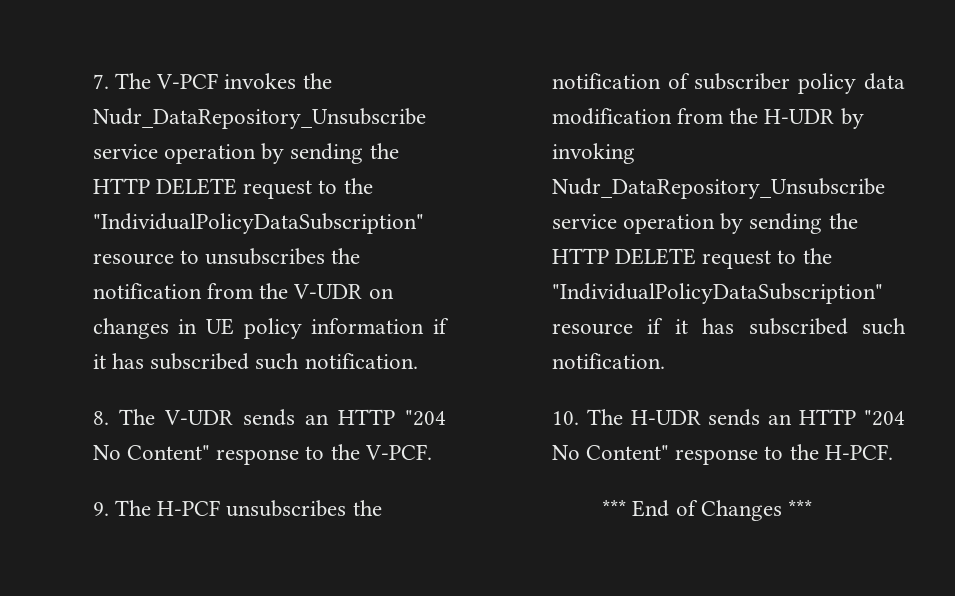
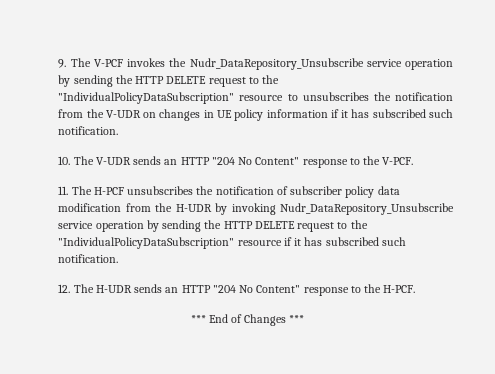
[92,74,109,89] 7. -> [58,59,67,68] 9.
[92,411,109,425] 8. -> [58,156,71,165] 10.
[92,502,109,516] 9. -> [58,186,69,195] 11.
[551,411,579,425] 10. -> [58,284,71,293] 12.

